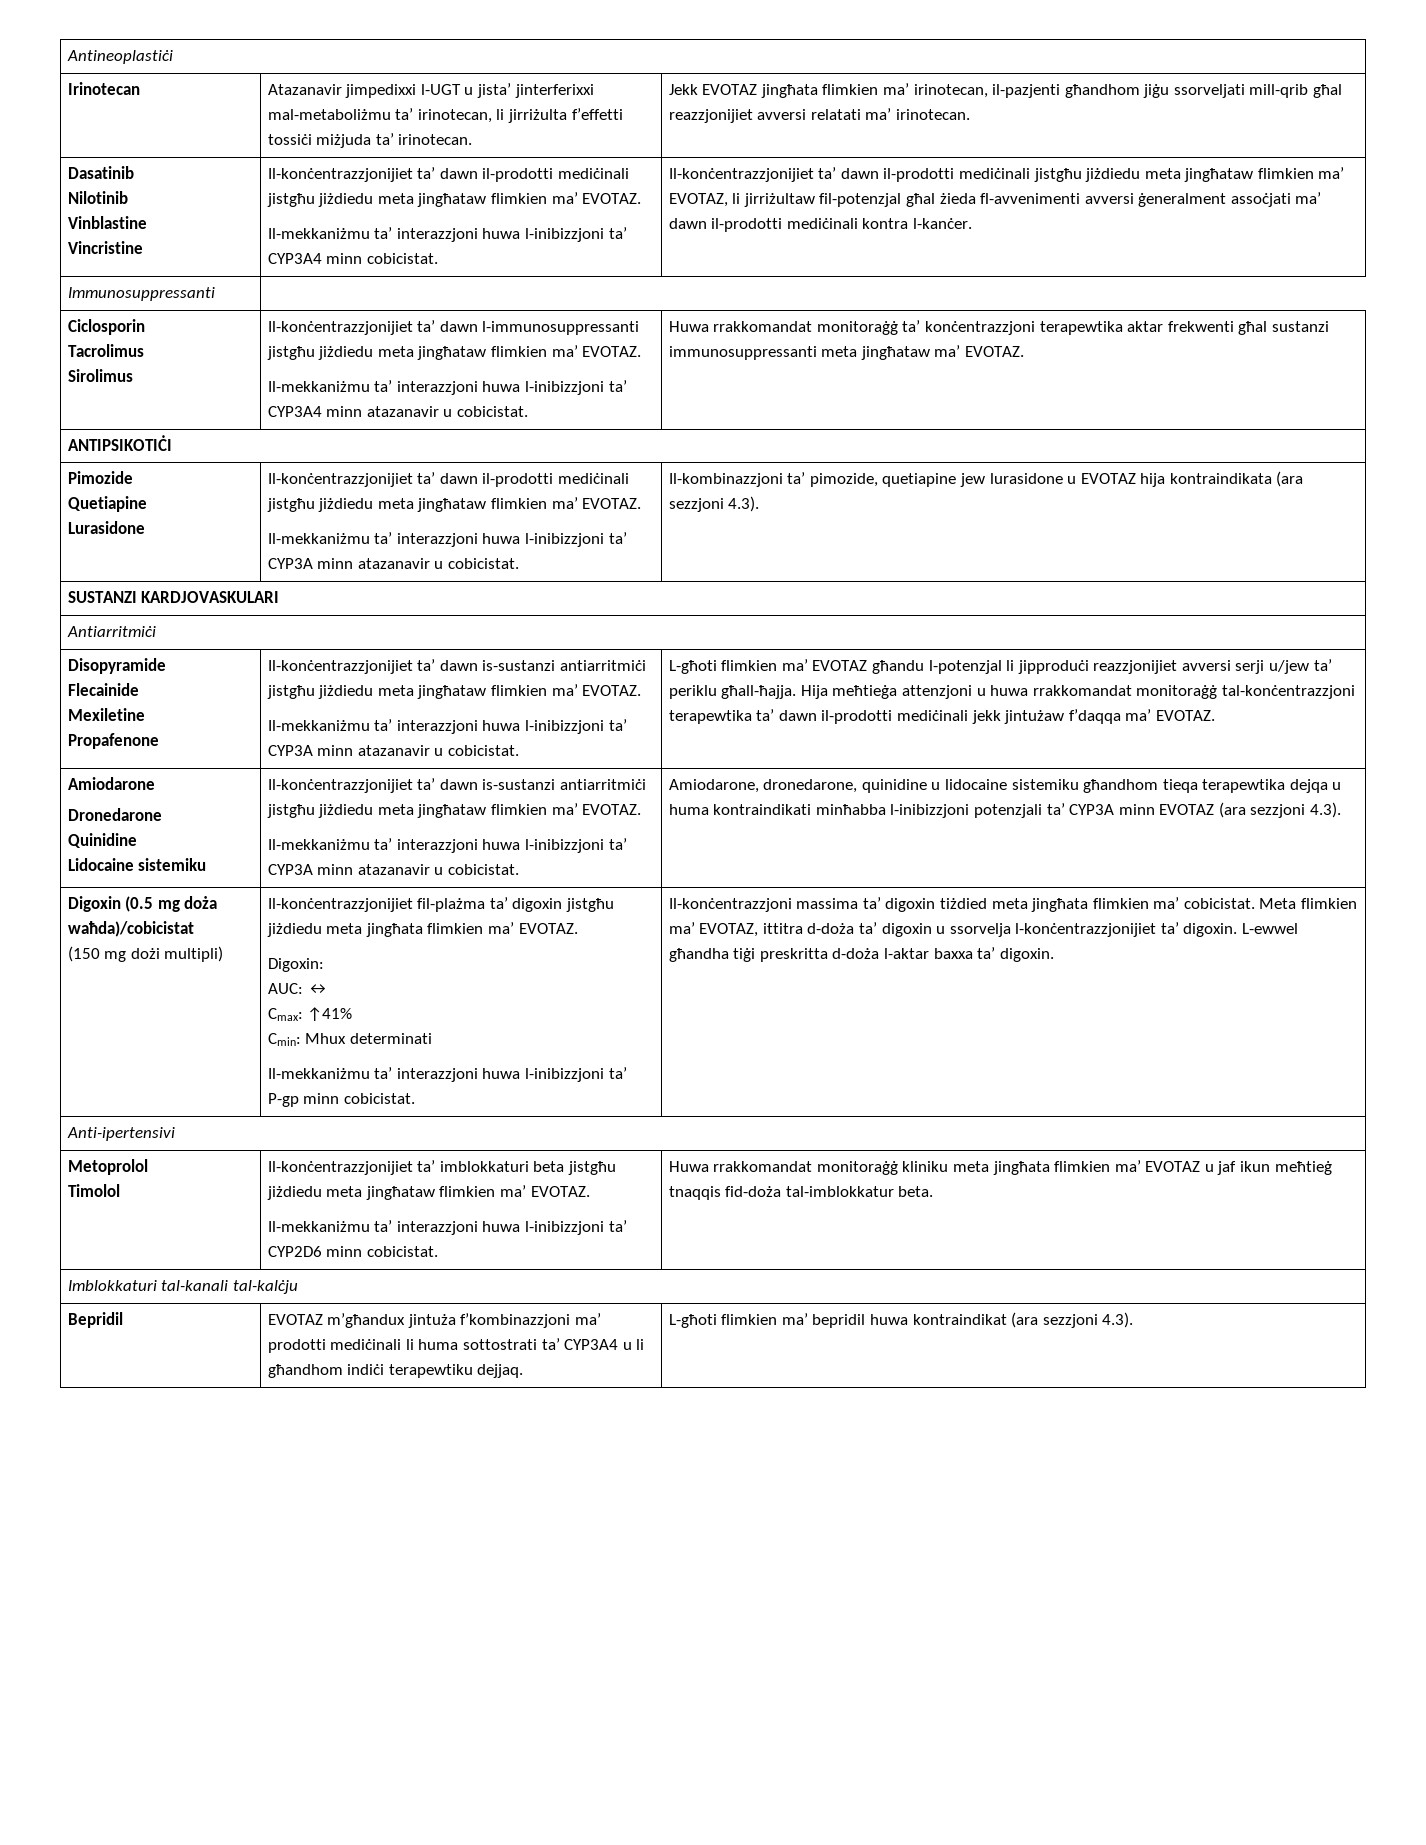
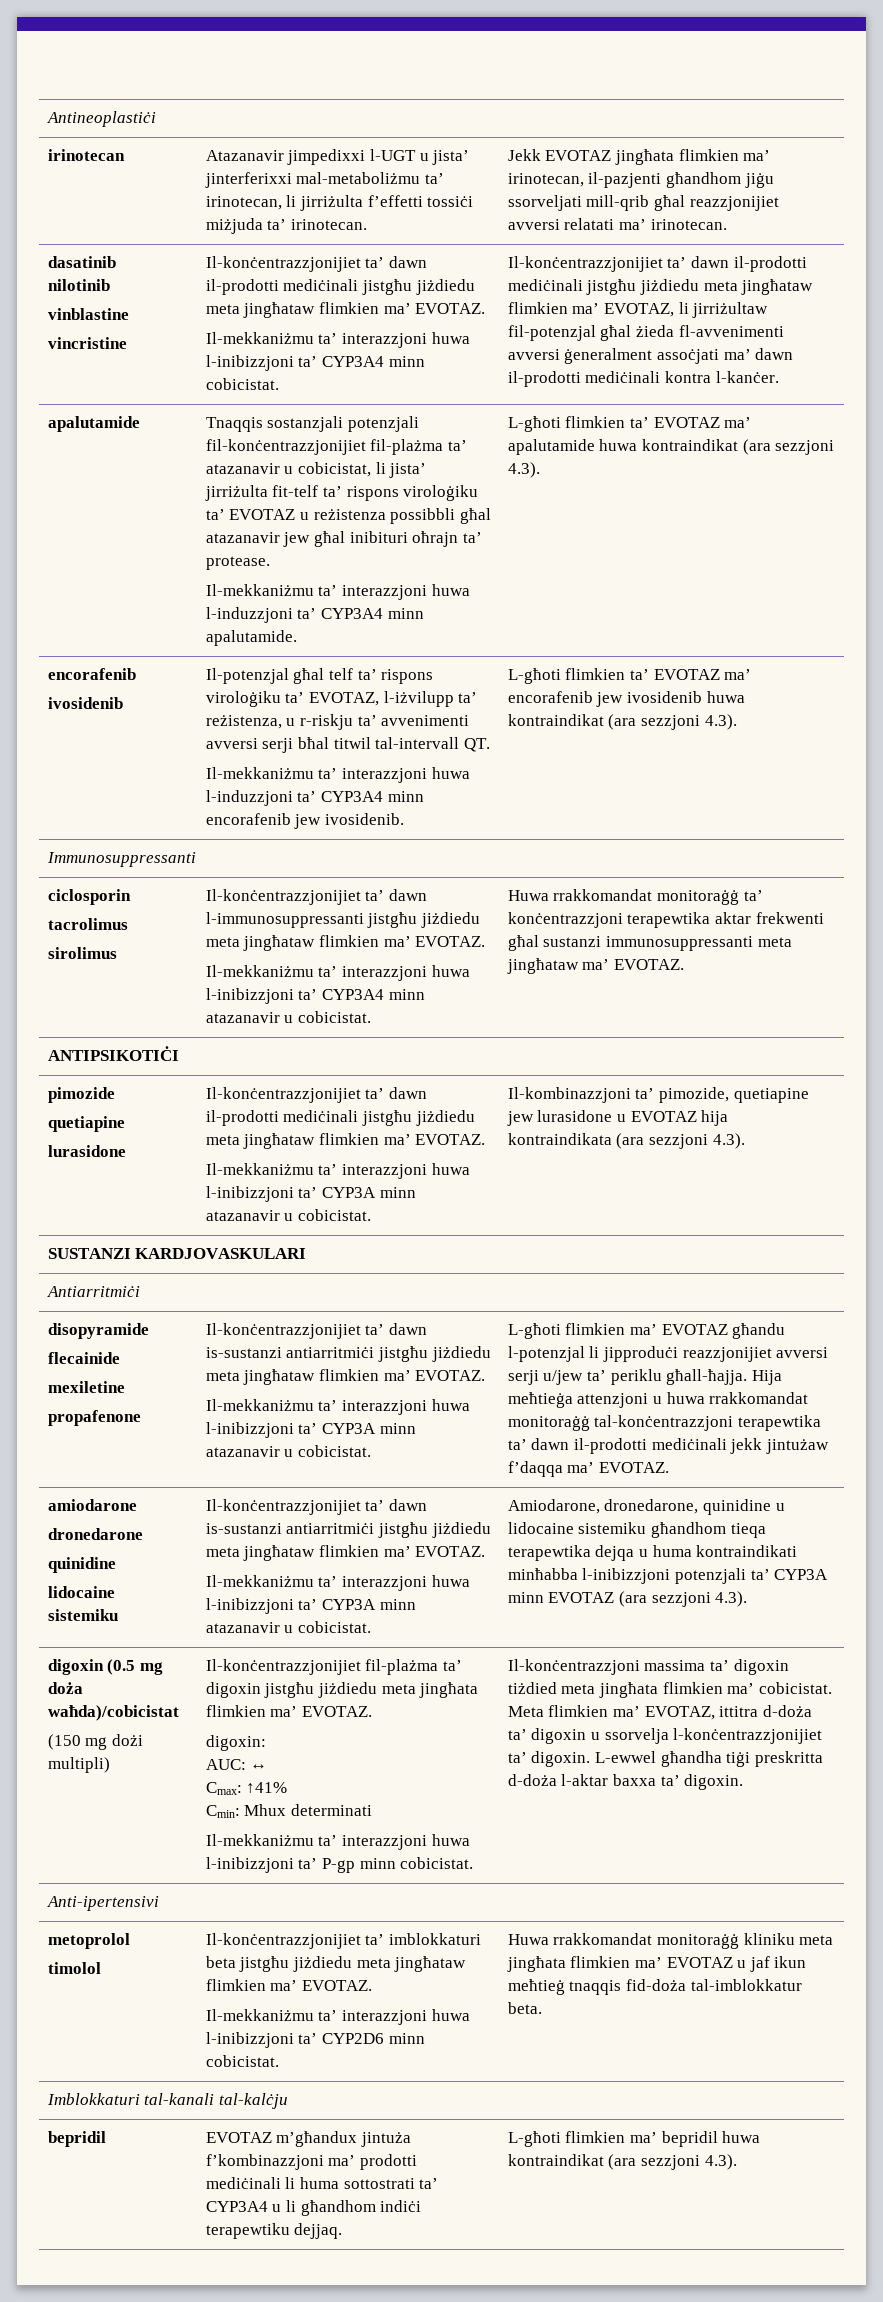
[67,82,140,95] Irinotecan -> [47,149,125,161] irinotecan
[67,166,134,179] [67,191,128,204] [67,216,147,229] [67,241,143,254] Dasatinib // Nilotinib // Vinblastine // Vincristine -> [47,256,116,268] [47,279,110,291] [47,308,129,320] [47,337,127,349] dasatinib // nilotinib // vinblastine // vincristine
[67,287,215,301] [67,319,145,335] [67,344,144,357] [67,369,133,382] Immunosuppressanti // Ciclosporin // Tacrolimus // Sirolimus -> [47,416,140,432] [205,416,420,432] [205,439,468,455] [205,462,427,478] [204,485,479,501] [205,508,491,524] [205,531,482,547] [205,556,270,570] [205,584,470,600] [205,607,424,623] [205,630,297,646] [507,416,752,432] [507,439,835,455] [507,462,540,478] [47,668,136,680] [47,697,123,709] [205,668,434,684] [205,691,478,707] [205,714,470,730] [205,737,490,753] [205,767,470,783] [205,790,424,806] [205,813,405,829] [507,668,752,684] [507,691,745,707] [507,714,737,730] [46,852,196,867] [47,889,131,905] [47,918,128,930] [47,947,117,959] apalutamide | Tnaqqis sostanzjali potenzjali fil-konċentrazzjonijiet fil-plażma ta’ atazanavir u cobicistat, li jista’ jirriżulta fit-telf ta’ rispons viroloġiku ta’ EVOTAZ u reżistenza possibbli għal atazanavir jew għal inibituri oħrajn ta’ protease. // Il-mekkaniżmu ta’ interazzjoni huwa l-induzzjoni ta’ CYP3A4 minn apalutamide. | L-għoti flimkien ta’ EVOTAZ ma’ apalutamide huwa kontraindikat (ara sezzjoni 4.3). // encorafenib // ivosidenib | Il-potenzjal għal telf ta’ rispons viroloġiku ta’ EVOTAZ, l-iżvilupp ta’ reżistenza, u r-riskju ta’ avvenimenti avversi serji bħal titwil tal-intervall QT. // Il-mekkaniżmu ta’ interazzjoni huwa l-induzzjoni ta’ CYP3A4 minn encorafenib jew ivosidenib. | L-għoti flimkien ta’ EVOTAZ ma’ encorafenib jew ivosidenib huwa kontraindikat (ara sezzjoni 4.3). // Immunosuppressanti // ciclosporin // tacrolimus // sirolimus
[67,471,133,484] [67,496,147,512] [67,521,145,534] Pimozide // Quetiapine // Lurasidone -> [47,1087,115,1103] [47,1116,125,1132] [47,1145,126,1157] pimozide // quetiapine // lurasidone
[67,658,166,674] [67,683,139,696] [67,708,145,721] [67,733,159,749] Disopyramide // Flecainide // Mexiletine // Propafenone -> [47,1323,149,1339] [47,1352,120,1364] [47,1381,125,1393] [47,1410,141,1426] disopyramide // flecainide // mexiletine // propafenone
[67,777,155,790] [67,808,162,821] [67,833,137,848] [67,858,134,871] Amiodarone // Dronedarone // Quinidine // Lidocaine -> [47,1499,137,1511] [47,1528,143,1540] [47,1557,116,1573] [47,1586,115,1598] amiodarone // dronedarone // quinidine // lidocaine
[67,896,121,912] Digoxin -> [47,1659,104,1675] digoxin
[267,958,324,972] Digoxin: -> [205,1735,266,1751] digoxin:
[67,1159,148,1175] [67,1184,120,1197] Metoprolol // Timolol -> [47,1933,130,1949] [47,1962,101,1974] metoprolol // timolol
[67,1312,123,1328] Bepridil -> [47,2131,106,2147] bepridil

